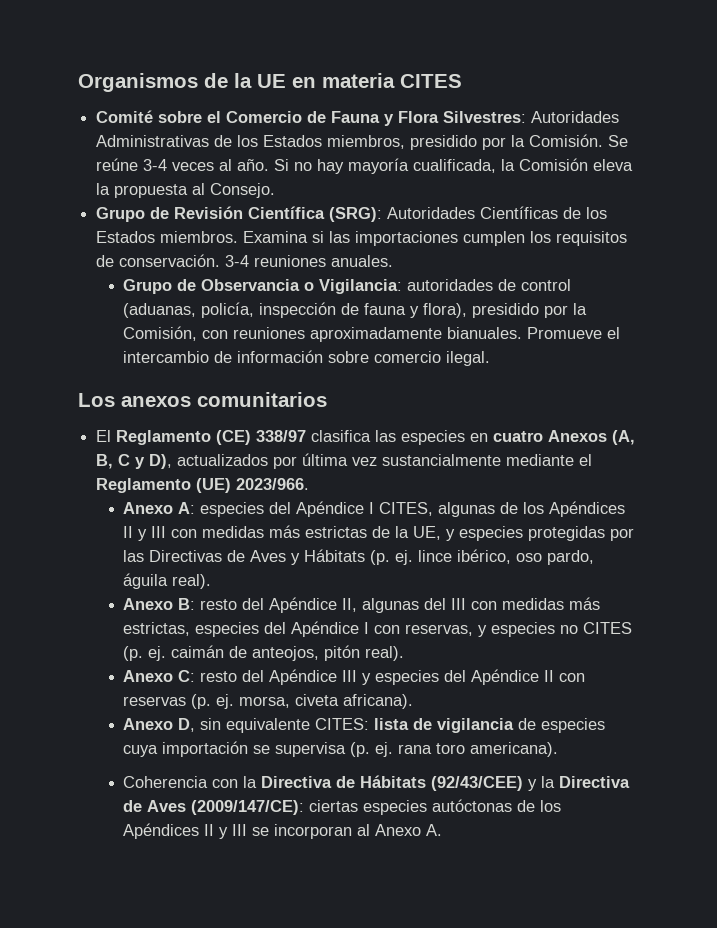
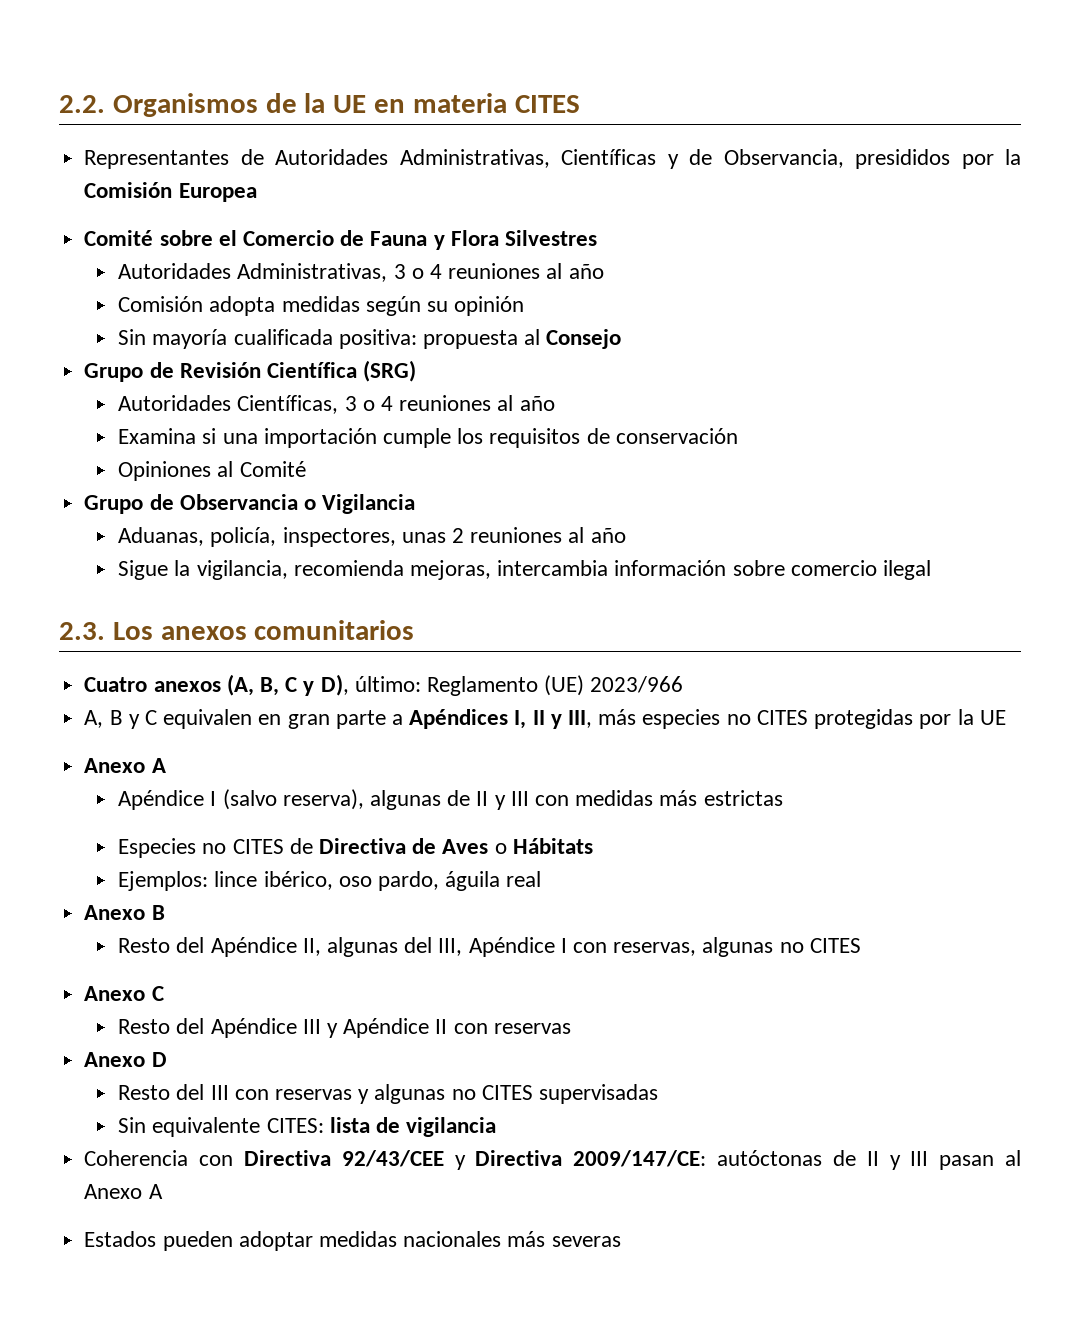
(78, 82) none -> [59,95,105,113] 2.2.
(462, 81) none -> [84,149,1022,169] [84,182,257,202] // Representantes de Autoridades Administrativas, Científicas y de Observancia, presididos por la Comisión Europea
[443,111,620,123] [96,134,629,150] [96,158,634,174] [96,183,111,195] Silvestres: Autoridades Administrativas de los Estados miembros, presidido por la Comisión. Se reúne 3-4 veces al año. Si no hay mayoría cualificada, la Comisión eleva la -> [504,230,597,246] [118,263,604,282] [118,296,525,316] [118,329,417,349] Silvestres // Autoridades Administrativas, 3 o 4 reuniones al año // Comisión adopta medidas según su opinión // Sin mayoría cualificada positiva:
[210,183,276,198] Consejo. -> [546,329,622,349] Consejo
[329,206,608,222] [96,231,628,246] [96,254,394,267] [123,279,572,294] [123,302,588,318] [123,326,621,342] [123,351,233,363] (SRG): Autoridades Científicas de los Estados miembros. Examina si las importaciones cumplen los requisitos de conservación. 3-4 reuniones anuales. // Grupo de Observancia o Vigilancia: autoridades de control (aduanas, policía, inspección de fauna y flora), presidido por la Comisión, con reuniones aproximadamente bianuales. Promueve el intercambio de -> [363,360,417,382] [118,395,555,414] [118,428,738,448] [118,461,306,481] [84,494,416,514] [118,527,626,547] [118,560,609,580] (SRG) // Autoridades Científicas, 3 o 4 reuniones al año // Examina si una importación cumple los requisitos de conservación // Opiniones al Comité // Grupo de Observancia o Vigilancia // Aduanas, policía, inspectores, unas 2 reuniones al año // Sigue la vigilancia, recomienda mejoras, intercambia
[446,351,491,366] ilegal. // -> [883,560,932,580] [59,622,105,640] ilegal // 2.3.
[96,430,608,445] El Reglamento (CE) 338/97 clasifica las especies en cuatro Anexos -> [84,677,221,692] Cuatro anexos
[177,453,593,469] [96,478,310,493] [123,501,626,517] actualizados por última vez sustancialmente mediante el Reglamento (UE) 2023/966. // Anexo A: especies del Apéndice I CITES, algunas de los Apéndices -> [354,675,684,696] [84,709,1006,729] [84,758,166,773] [118,789,471,810] último: Reglamento (UE) 2023/966 // A, B y C equivalen en gran parte a Apéndices I, II y III, más especies no CITES protegidas por la UE // Anexo A // Apéndice I (salvo reserva), algunas de
[372,526,635,541] [123,549,414,565] de la UE, y especies protegidas por las Directivas de Aves y Hábitats (p. ej. -> [118,838,593,858] [118,871,209,891] // Especies no CITES de Directiva de Aves o Hábitats // Ejemplos:
[172,574,212,589] [123,598,238,610] real). // Anexo B: resto -> [506,871,542,887] [84,905,165,920] [118,938,171,953] real // Anexo B // Resto
[451,597,601,610] [123,622,287,637] III con medidas más estrictas, especies del -> [438,938,463,956] III,
[478,622,633,637] [123,645,405,661] [123,670,238,682] y especies no CITES (p. ej. caimán de anteojos, pitón real). // Anexo C: resto -> [702,937,861,957] [84,986,164,1001] [118,1019,171,1034] algunas no CITES // Anexo C // Resto
[375,670,467,685] especies del -> (338, 1030) none
[191,694,414,709] [123,718,222,732] (p. ej. morsa, civeta africana). // Anexo D, sin -> [84,1052,167,1067] [118,1084,659,1104] [118,1117,147,1133] // Anexo D // Resto del III con reservas y algunas no CITES supervisadas // Sin
[518,718,606,733] [123,741,559,757] [123,775,631,791] [123,799,562,815] [123,823,443,839] de especies cuya importación se supervisa (p. ej. rana toro americana). // Coherencia con la Directiva de Hábitats (92/43/CEE) y la Directiva de Aves (2009/147/CE): ciertas especies autóctonas de los Apéndices II y III se incorporan al Anexo A. -> [84,1150,1021,1170] [84,1184,163,1199] [84,1231,621,1251] // Coherencia con Directiva 92/43/CEE y Directiva 2009/147/CE: autóctonas de II y III pasan al Anexo A // Estados pueden adoptar medidas nacionales más severas

